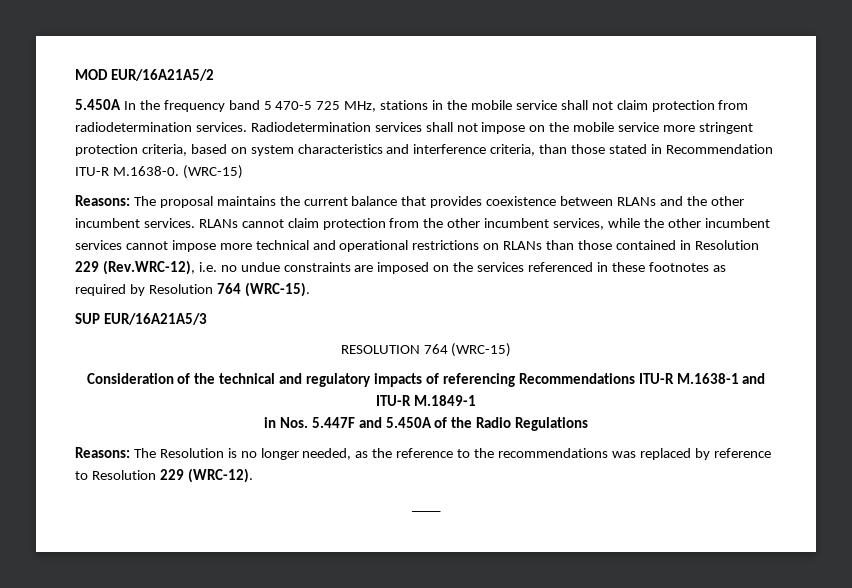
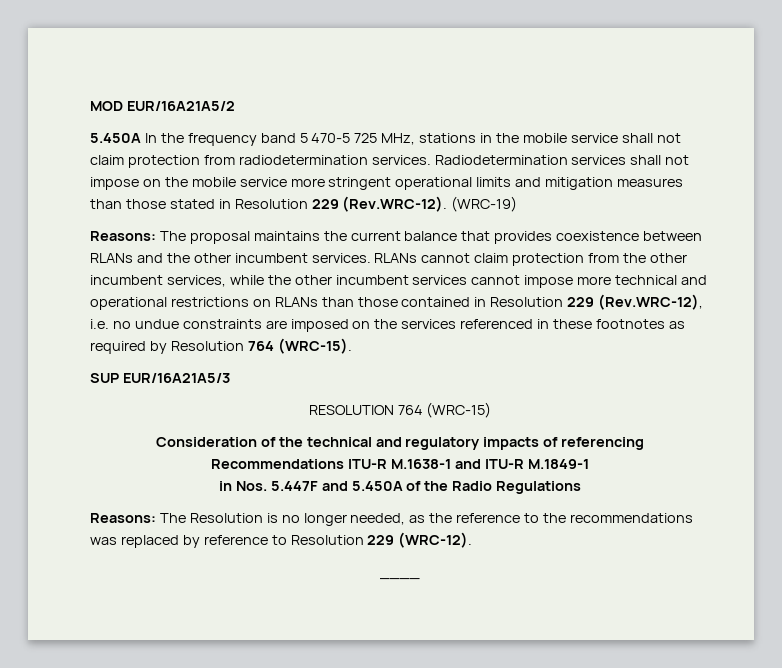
[75,144,773,156] [75,165,243,179] protection criteria, based on system characteristics and interference criteria, than those stated in Recommendation ITU-R M.1638-0. (WRC-15) -> [395,177,684,190] [90,196,518,212] operational limits and mitigation measures than those stated in Resolution 229 (Rev.WRC-12). (WRC-19)

